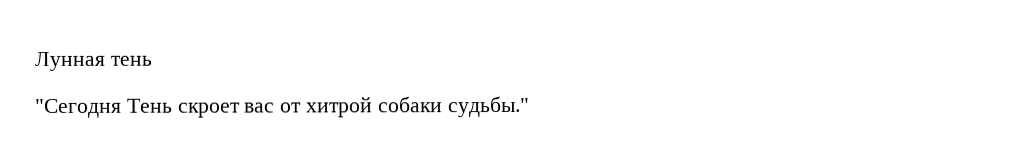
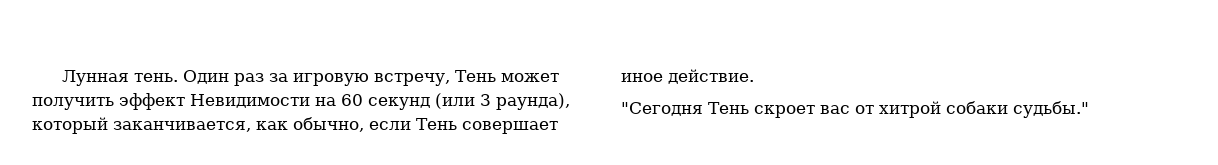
[109,55,152,66] тень -> [134,70,560,86] [32,93,570,110] [32,117,558,134] [621,69,754,84] тень. Один раз за игровую встречу, Тень может получить эффект Невидимости на 60 секунд (или 3 раунда), который заканчивается, как обычно, если Тень совершает иное действие.

